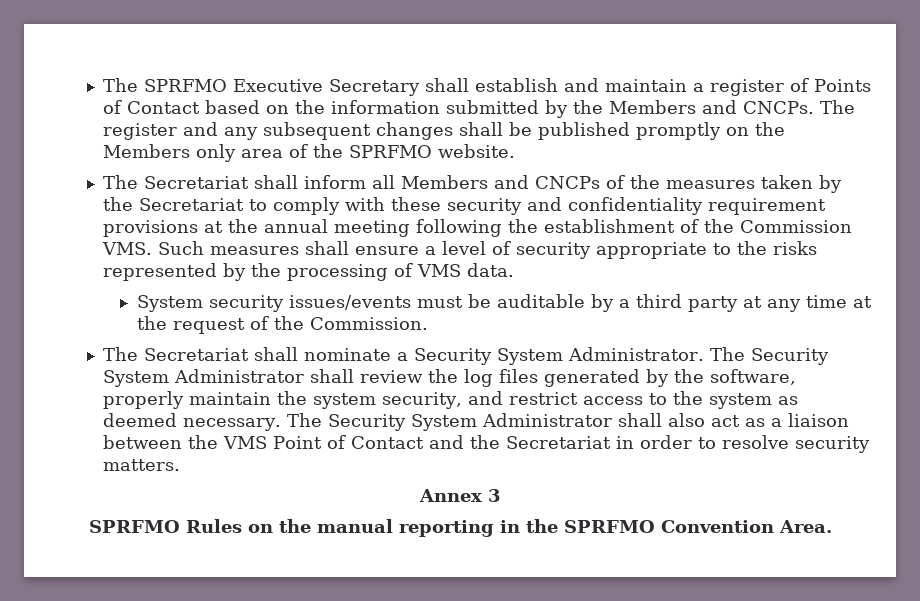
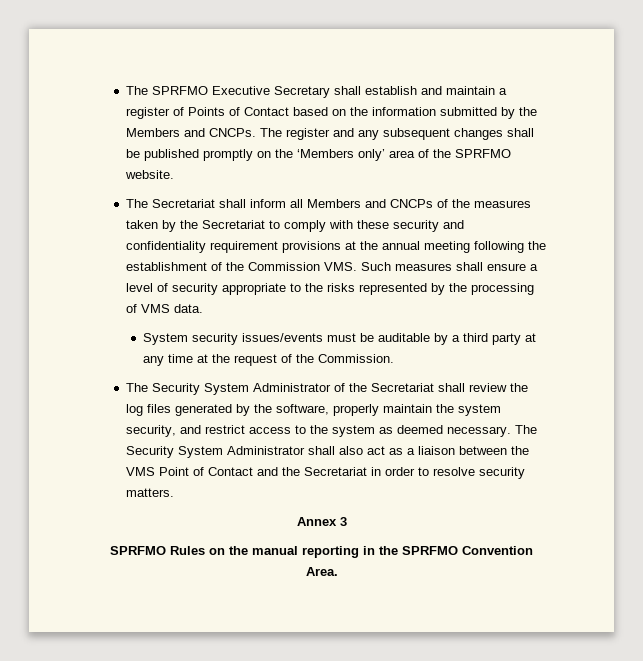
[102,144,236,162] Members only -> [297,149,386,161] ‘Members only’
[143,347,829,365] [102,369,304,387] Secretariat shall nominate a Security System Administrator. The Security System Administrator -> [152,383,435,395] Security System Administrator of the Secretariat

